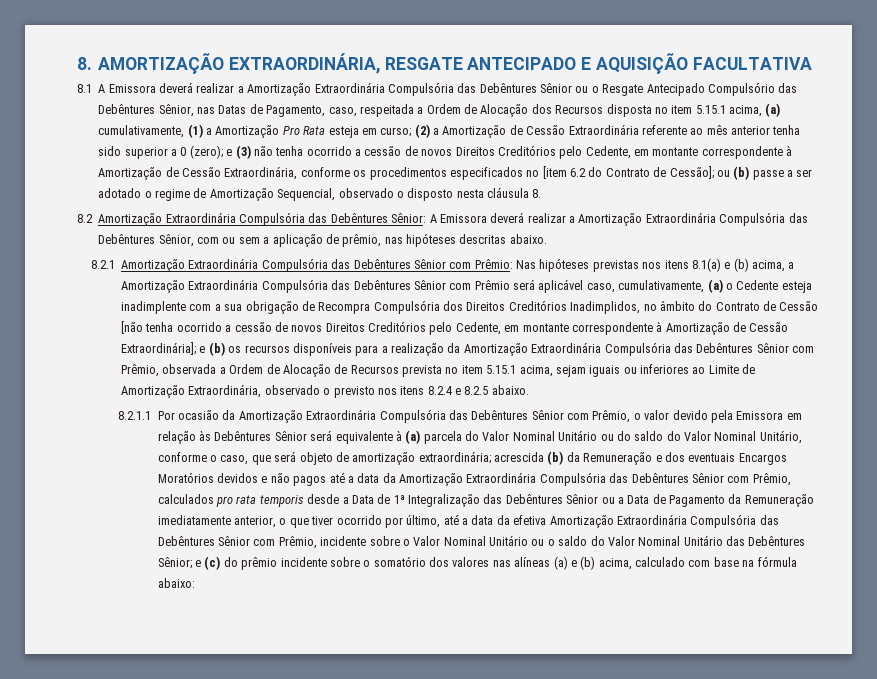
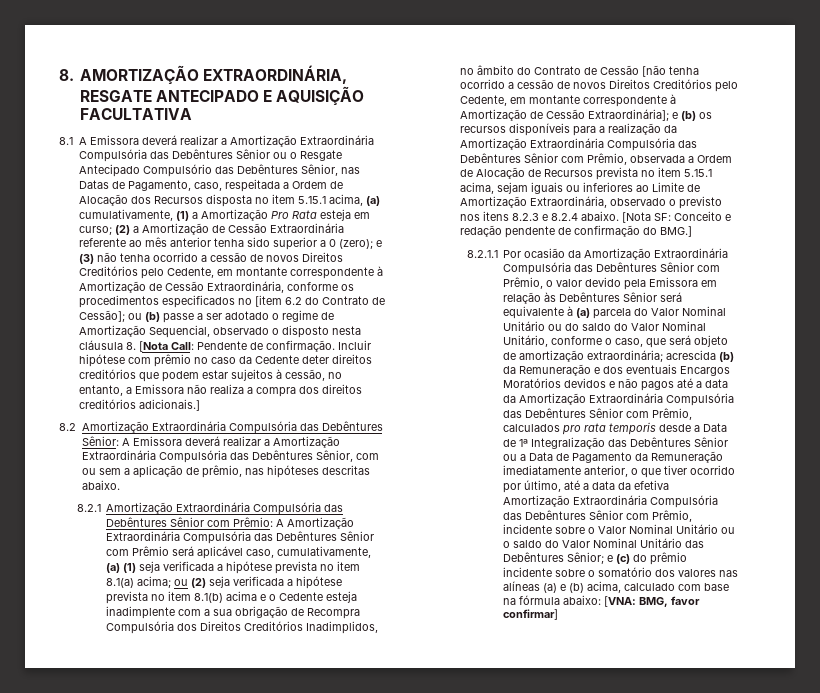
(542, 193) none -> [138,340,371,352] [78,354,372,367] [78,369,342,382] [78,384,362,397] [78,399,200,411] [Nota Call: Pendente de confirmação. Incluir hipótese com prêmio no caso da Cedente deter direitos creditórios que podem estar sujeitos à cessão, no entanto, a Emissora não realiza a compra dos direitos creditórios adicionais.]
[516,258,795,272] Nas hipóteses previstas nos itens 8.1(a) e (b) acima, a -> [276,519,285,527] A
(723, 286) none -> [123,561,361,574] [106,576,343,589] [106,591,267,604] (1) seja verificada a hipótese prevista no item 8.1(a) acima; ou (2) seja verificada a hipótese prevista no item 8.1(b) acima e
[427,385,529,395] 8.2.4 e 8.2.5 abaixo. -> [512,211,732,223] [460,225,693,238] 8.2.3 e 8.2.4 abaixo. [Nota SF: Conceito e redação pendente de confirmação do BMG.]
(195, 583) none -> [604,596,701,607] [503,609,559,620] [VNA: BMG, favor confirmar]

